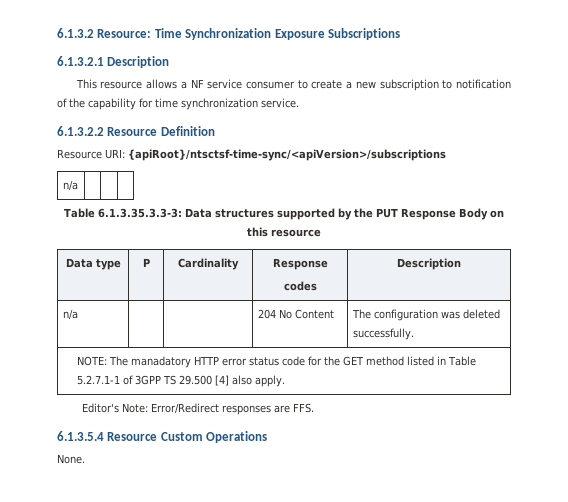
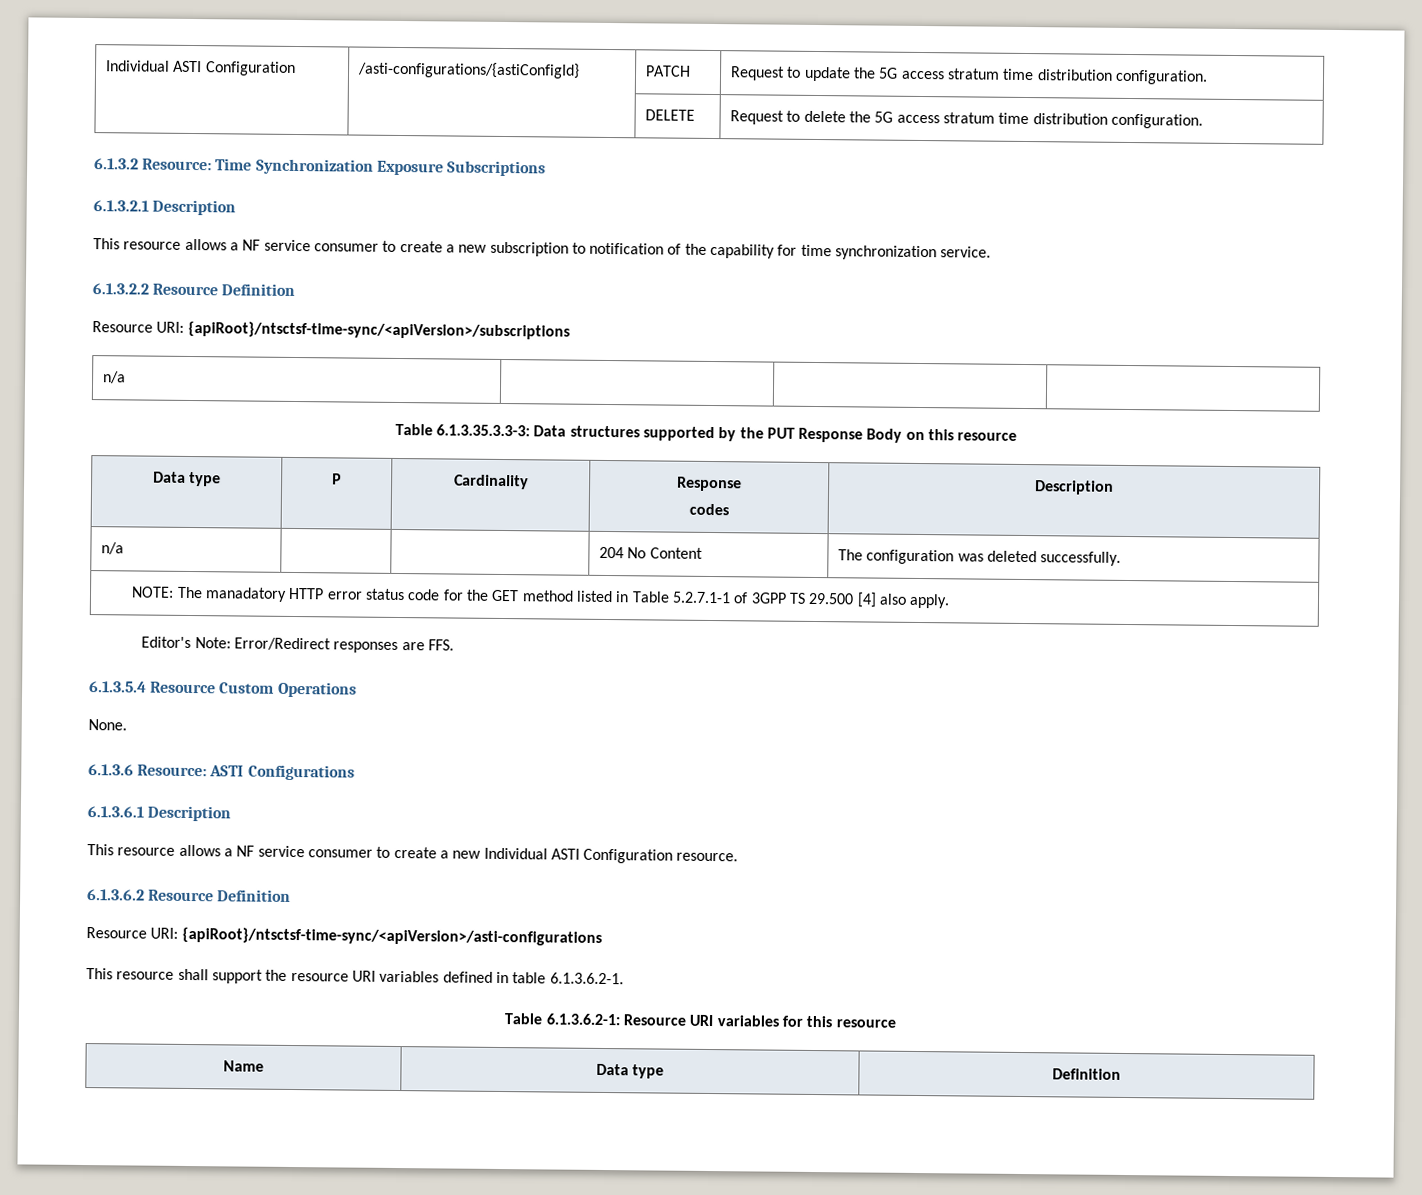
(57, 33) none -> [106,60,296,76] [357,61,581,79] [645,65,692,77] [730,66,1208,85] [645,109,696,121] [730,110,1203,129] Individual ASTI Configuration | /asti-configurations/{astiConfigId} | PATCH | Request to update the 5G access stratum time distribution configuration. // | | DELETE | Request to delete the 5G access stratum time distribution configuration. //
(85, 459) none -> [88,764,355,781] [87,805,232,822] [87,844,739,864] [87,889,292,902] [86,926,602,946] [86,968,624,985] [504,1013,896,1028] [223,1060,264,1072] [595,1063,665,1079] [1052,1068,1121,1080] // 6.1.3.6 Resource: ASTI Configurations // 6.1.3.6.1 Description // This resource allows a NF service consumer to create a new Individual ASTI Configuration resource. // 6.1.3.6.2 Resource Definition // Resource URI: {apiRoot}/ntsctsf-time-sync/<apiVersion>/asti-configurations // This resource shall support the resource URI variables defined in table 6.1.3.6.2-1. // Table 6.1.3.6.2-1: Resource URI variables for this resource // Name | Data type | Definition

